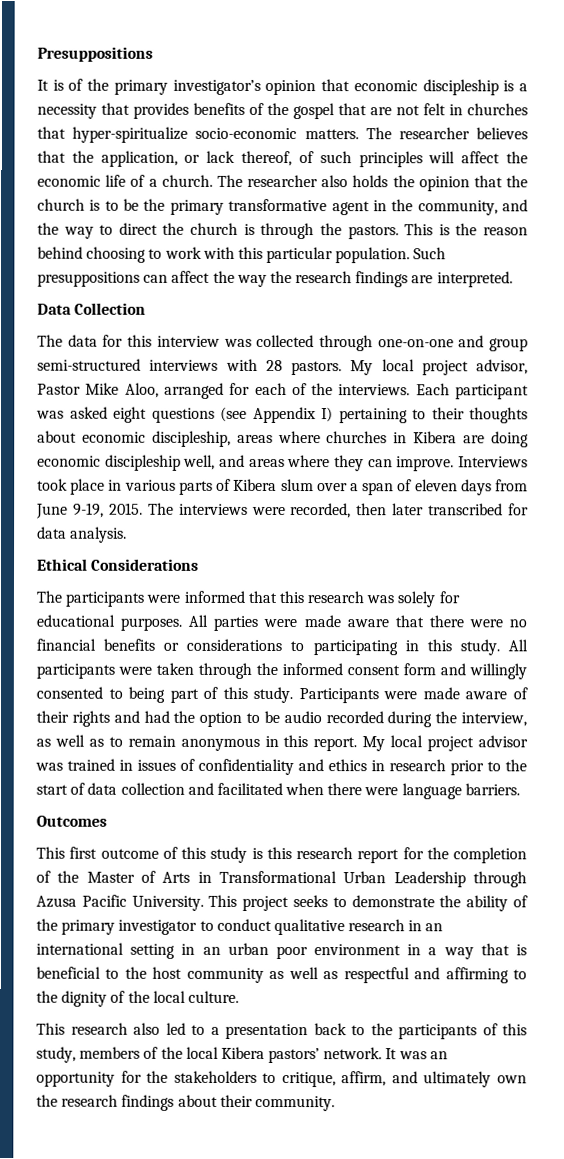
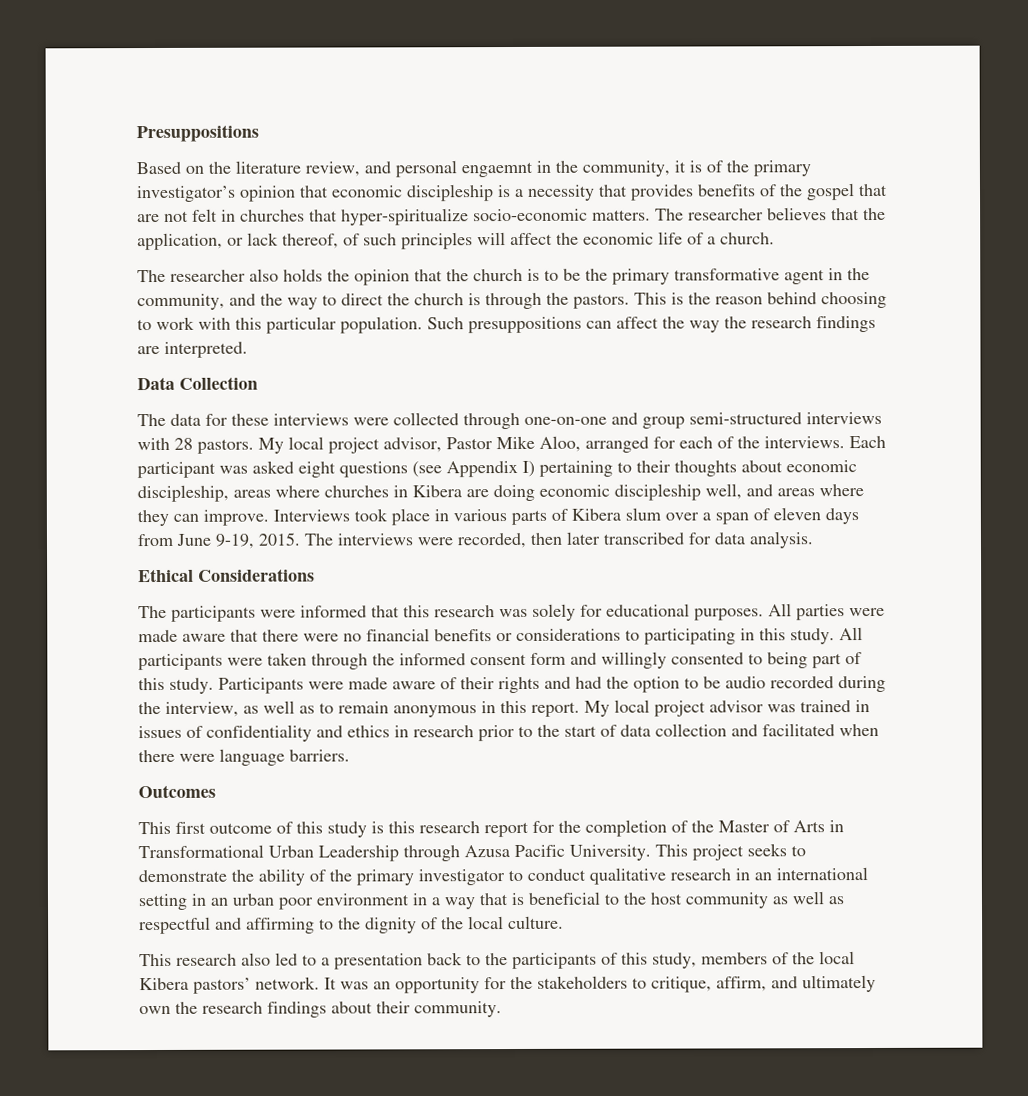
[37,79,49,91] It -> [136,160,686,178] Based on the literature review, and personal engaemnt in the community, it
(213, 180) none -> (775, 238) //
[127,334,252,347] this interview was -> [231,413,389,426] these interviews were

